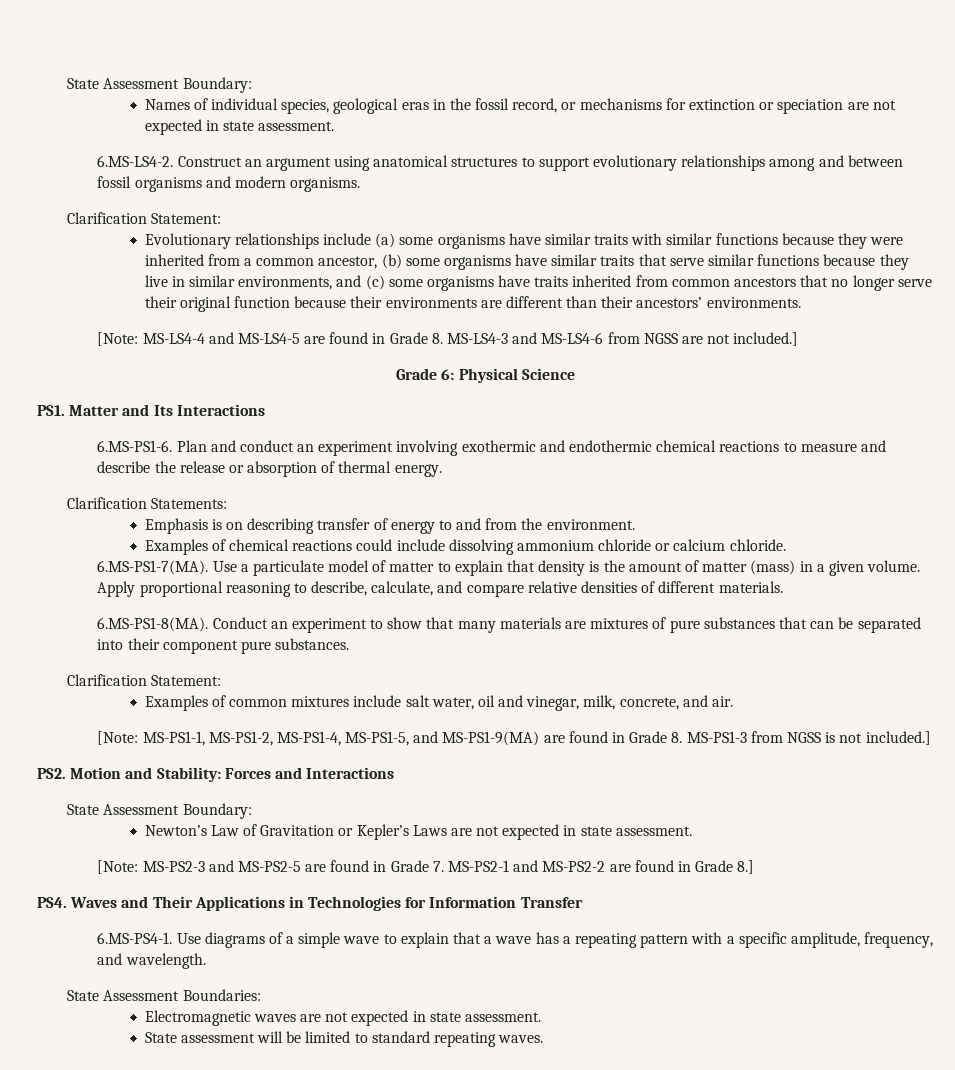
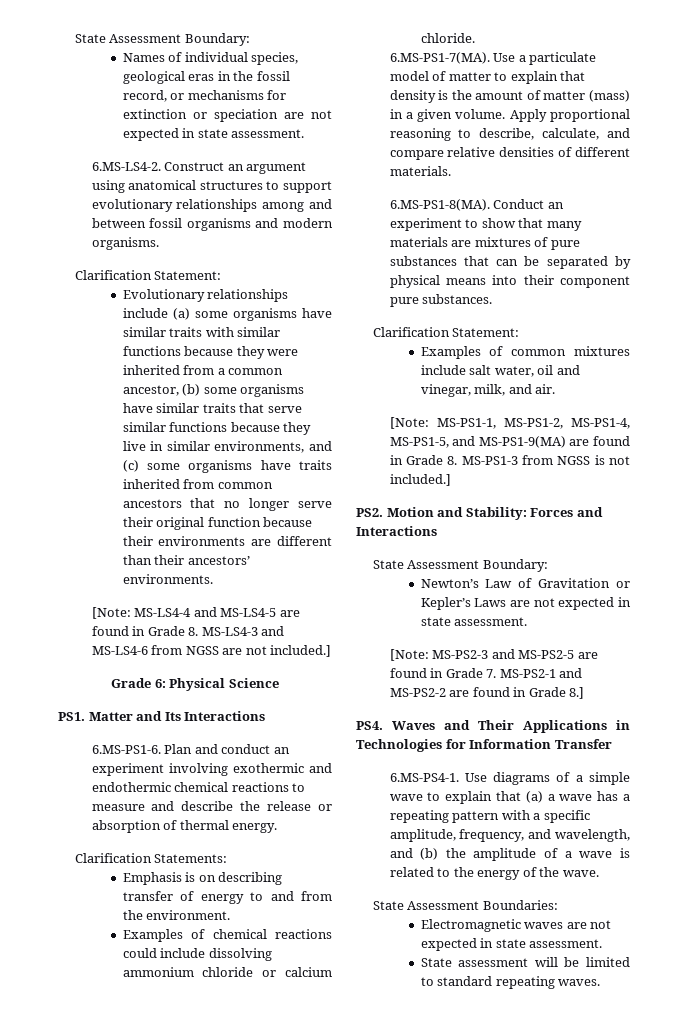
(921, 625) none -> [615,256,631,269] [389,275,486,288] by physical means
[619,697,679,710] concrete, -> (506, 390) none
(482, 938) none -> [525,791,543,803] (a)
[125,953,206,969] wavelength. -> [555,829,630,842] [389,848,630,861] [389,867,599,880] wavelength, and (b) the amplitude of a wave is related to the energy of the wave.

